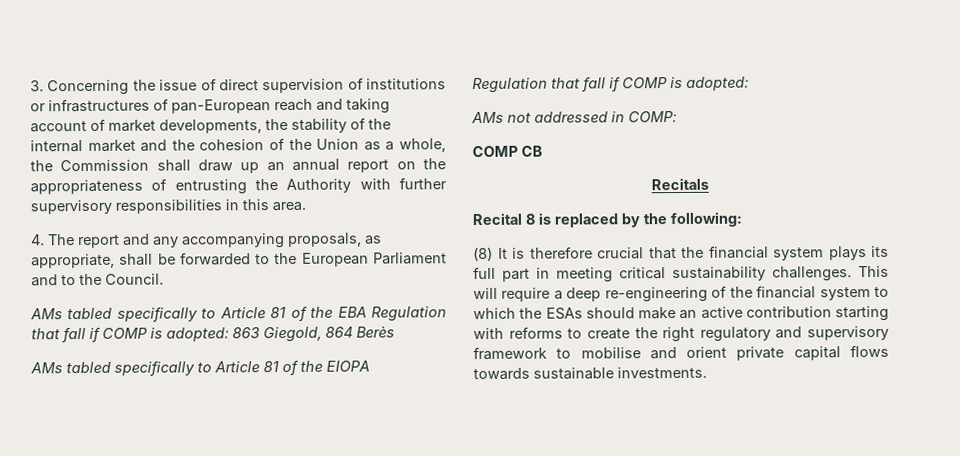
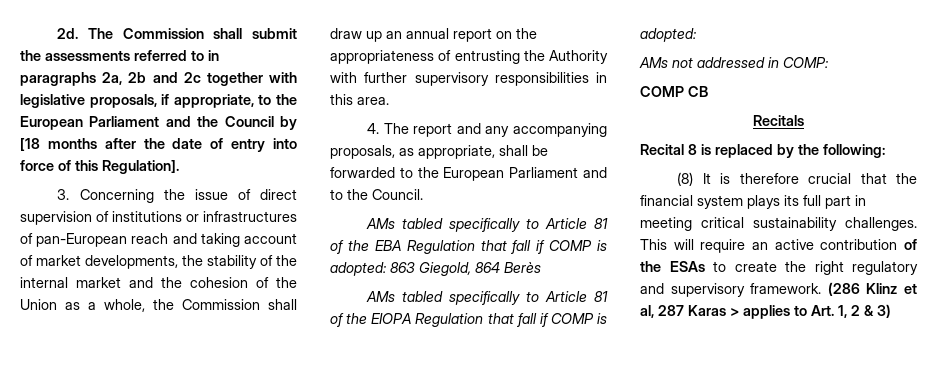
(30, 86) none -> [57,28,297,39] [20,50,219,61] [20,72,297,86] [20,94,297,108] [20,116,297,130] [20,138,297,152] [20,160,179,174] 2d. The Commission shall submit the assessments referred to in paragraphs 2a, 2b and 2c together with legislative proposals, if appropriate, to the European Parliament and the Council by [18 months after the date of entry into force of this Regulation]. //
[553,285,889,303] [473,305,889,322] [473,326,563,340] a deep re-engineering of the financial system to which the ESAs should make an active contribution starting with reforms -> [752,239,917,250] [640,261,705,272] an active contribution of the ESAs
[473,344,889,361] [473,366,707,381] framework to mobilise and orient private capital flows towards sustainable investments. -> [750,282,917,296] [640,304,891,319] framework. (286 Klinz et al, 287 Karas > applies to Art. 1, 2 & 3)

